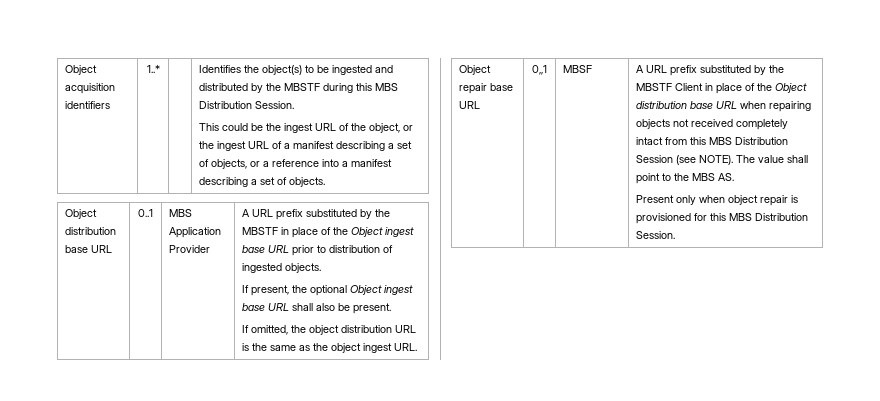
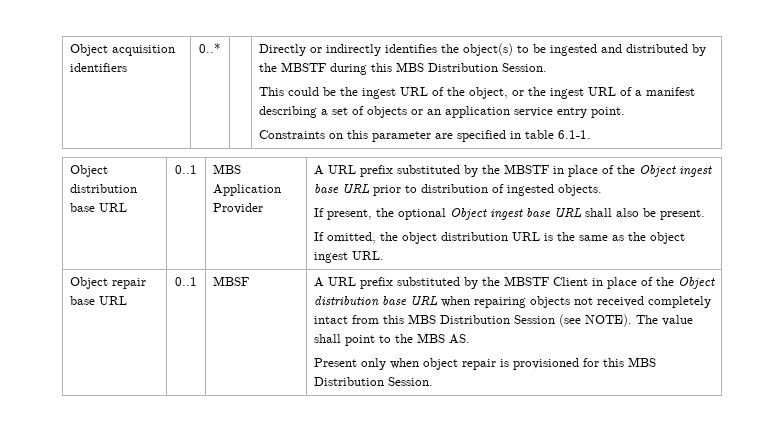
[146,65,160,73] [199,65,242,73] 1..* | | Identifies -> [199,43,221,53] [258,44,437,56] 0..* | | Directly or indirectly identifies
[211,159,393,169] [199,177,326,187] objects, or a reference into a manifest describing a set of objects. -> [366,106,625,118] [258,130,591,142] objects or an application service entry point. // Constraints on this parameter are specified in table 6.1-1.
[532,65,547,75] 0,,1 -> [175,277,197,286] 0..1

